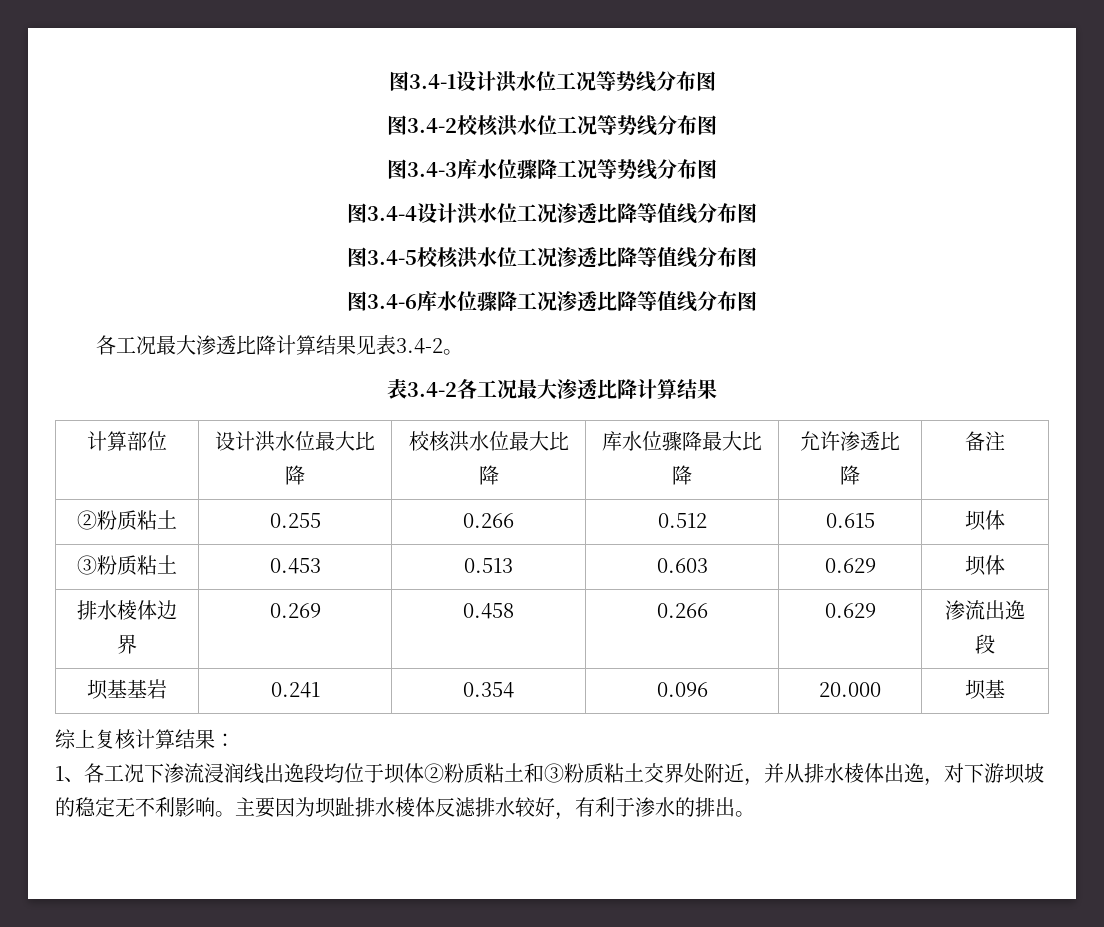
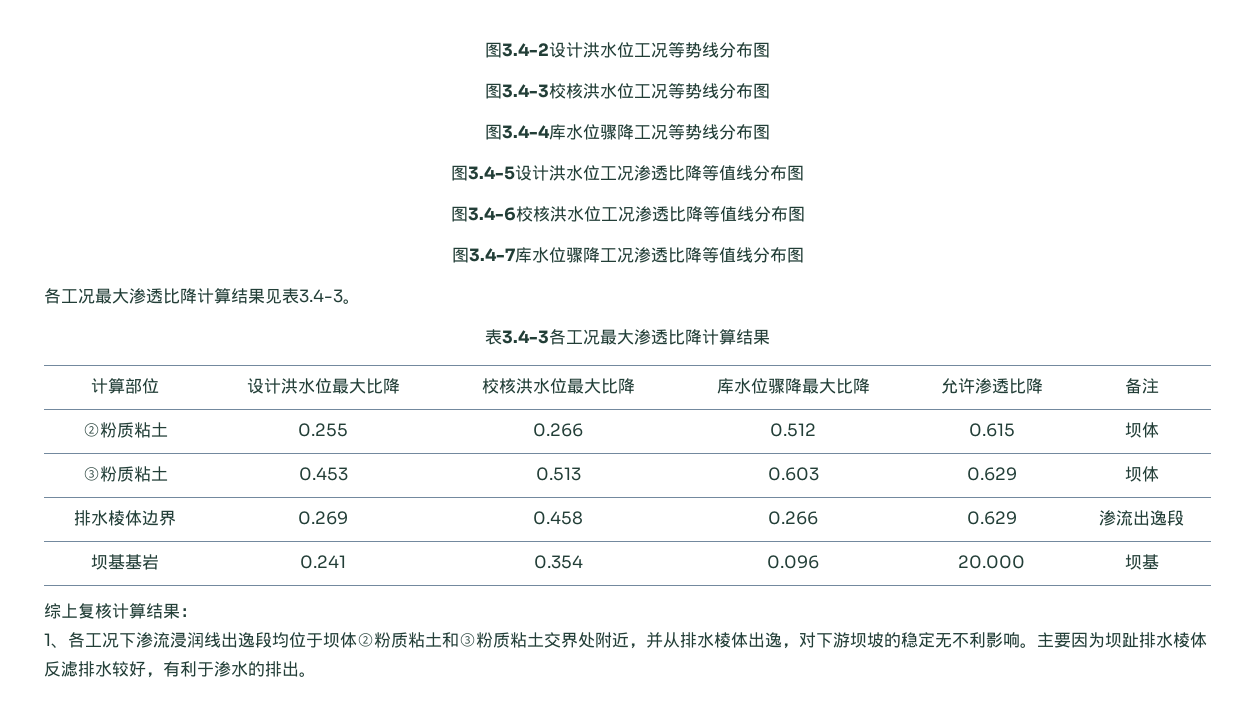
[388,71,456,91] 图3.4-1 -> [485,42,549,58] 图3.4-2
[407,118,457,133] 3.4-2 -> [502,84,549,98] 3.4-3
[407,162,457,177] 3.4-3 -> [502,125,550,139] 3.4-4
[367,206,417,221] 3.4-4 -> [468,166,515,180] 3.4-5
[367,250,417,265] 3.4-5 -> [467,207,516,221] 3.4-6
[367,294,417,309] 3.4-6 -> [468,248,515,262] 3.4-7
[396,338,444,354] 3.4-2 -> [299,289,343,303] 3.4-3
[407,382,457,397] 3.4-2 -> [502,330,549,344] 3.4-3

